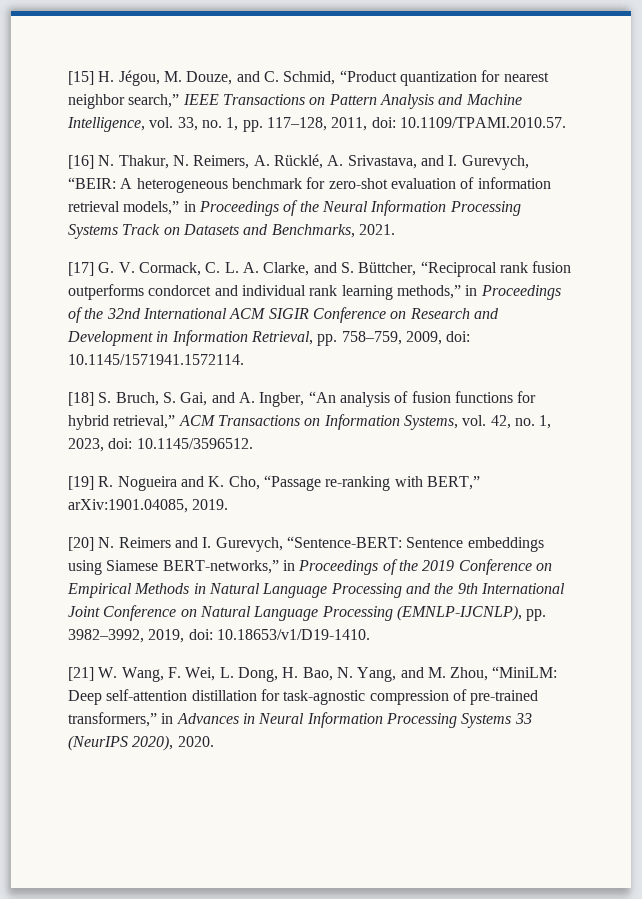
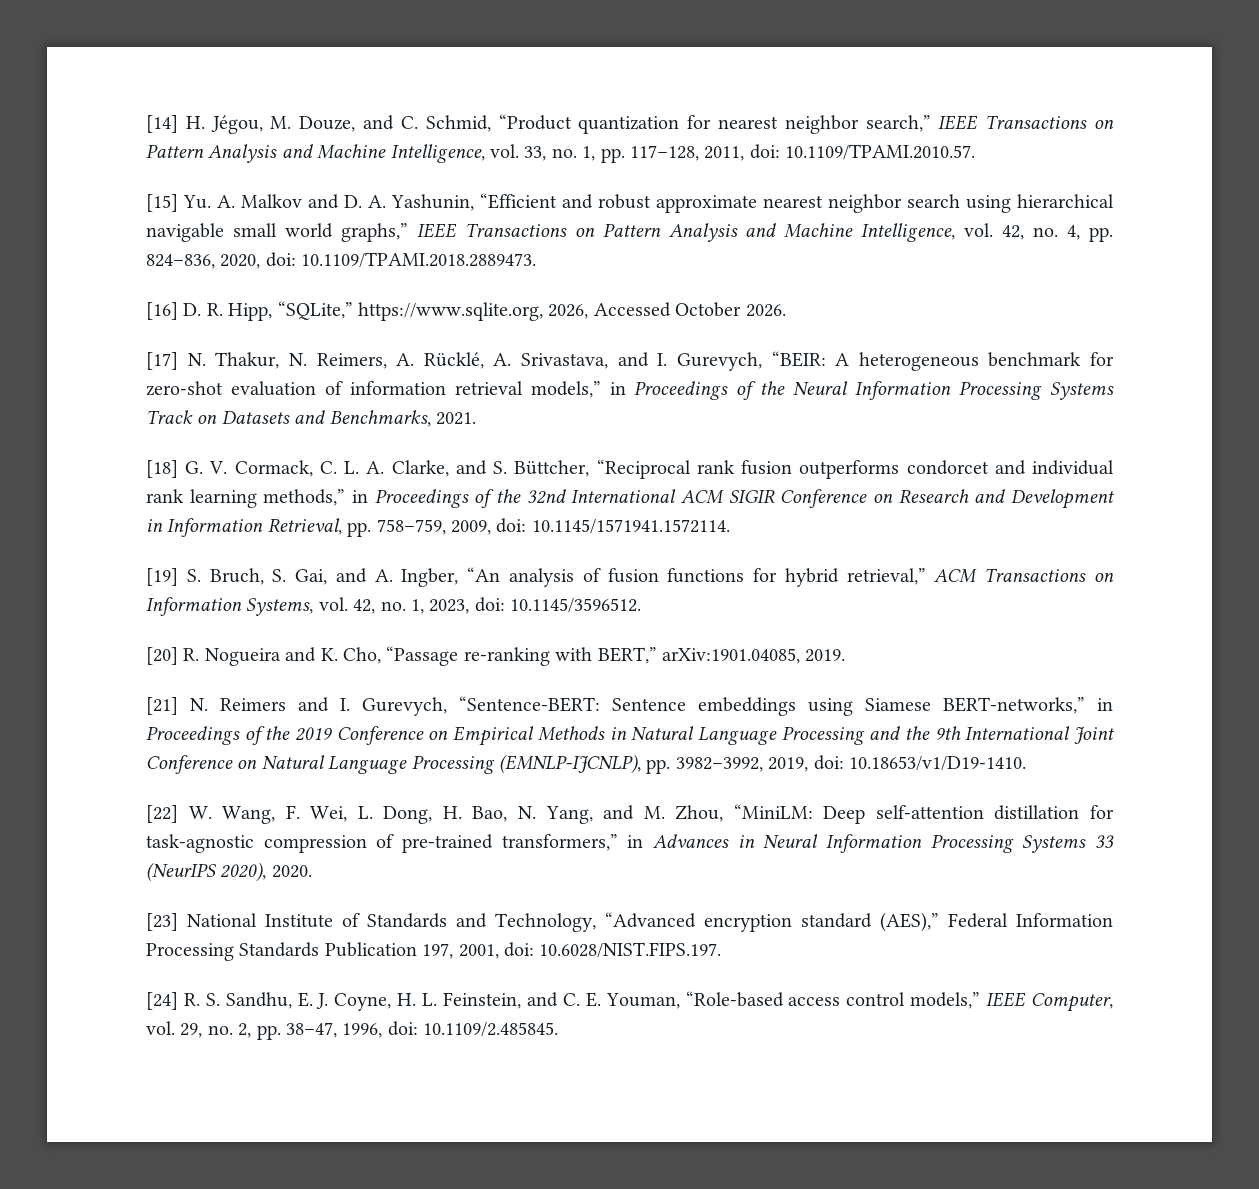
[68,71,94,85] [15] -> [146,115,178,133] [14]
[68,155,94,169] [16] -> [146,193,1114,213] [146,223,1113,242] [146,252,537,269] [146,301,786,321] [146,352,178,370] [15] Yu. A. Malkov and D. A. Yashunin, “Efficient and robust approximate nearest neighbor search using hierarchical navigable small world graphs,” IEEE Transactions on Pattern Analysis and Machine Intelligence, vol. 42, no. 4, pp. 824–836, 2020, doi: 10.1109/TPAMI.2018.2889473. // [16] D. R. Hipp, “SQLite,” https://www.sqlite.org, 2026, Accessed October 2026. // [17]
[68,262,94,276] [17] -> [146,460,178,478] [18]
[68,392,94,406] [18] -> [146,568,178,586] [19]
[68,476,94,490] [19] -> [146,647,178,665] [20]
[68,537,94,551] [20] -> [146,697,178,715] [21]
[68,667,94,681] [21] -> [146,805,178,823] [22]
(214, 741) none -> [146,912,1113,932] [146,942,722,961] [146,991,1114,1012] [146,1021,559,1040] // [23] National Institute of Standards and Technology, “Advanced encryption standard (AES),” Federal Information Processing Standards Publication 197, 2001, doi: 10.6028/NIST.FIPS.197. // [24] R. S. Sandhu, E. J. Coyne, H. L. Feinstein, and C. E. Youman, “Role-based access control models,” IEEE Computer, vol. 29, no. 2, pp. 38–47, 1996, doi: 10.1109/2.485845.

